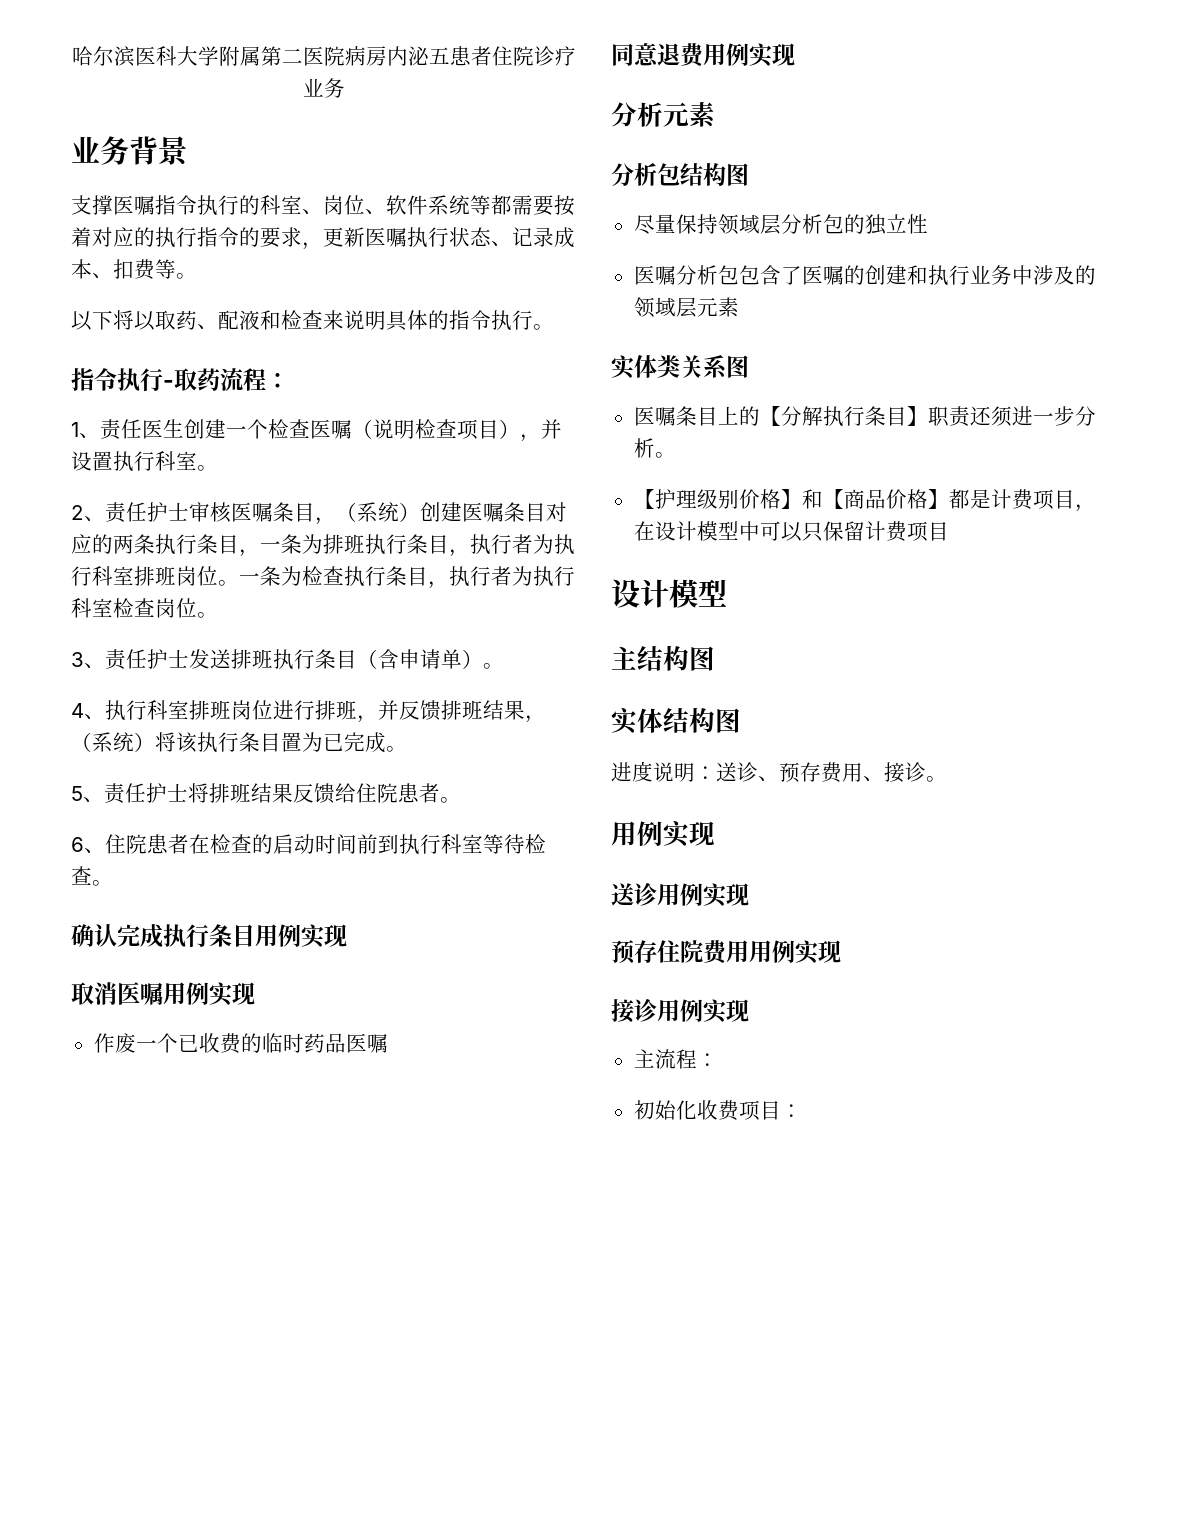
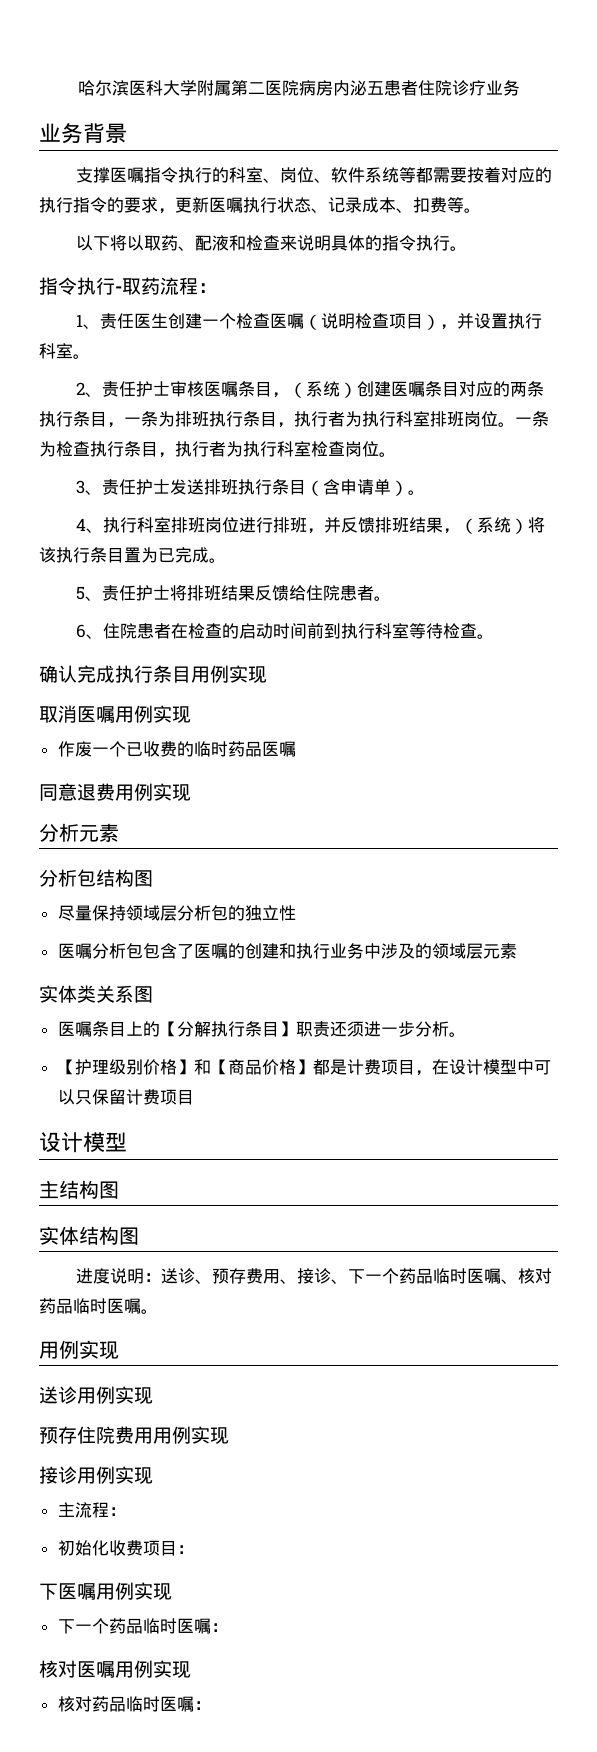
(926, 772) none -> [330,1268,552,1284] [39,1298,141,1314] 、下一个药品临时医嘱、核对药品临时医嘱
(802, 1111) none -> [39,1582,172,1600] [57,1618,228,1634] [39,1660,191,1678] [57,1696,211,1712] // 下医嘱用例实现 // 下一个药品临时医嘱： // 核对医嘱用例实现 // 核对药品临时医嘱：

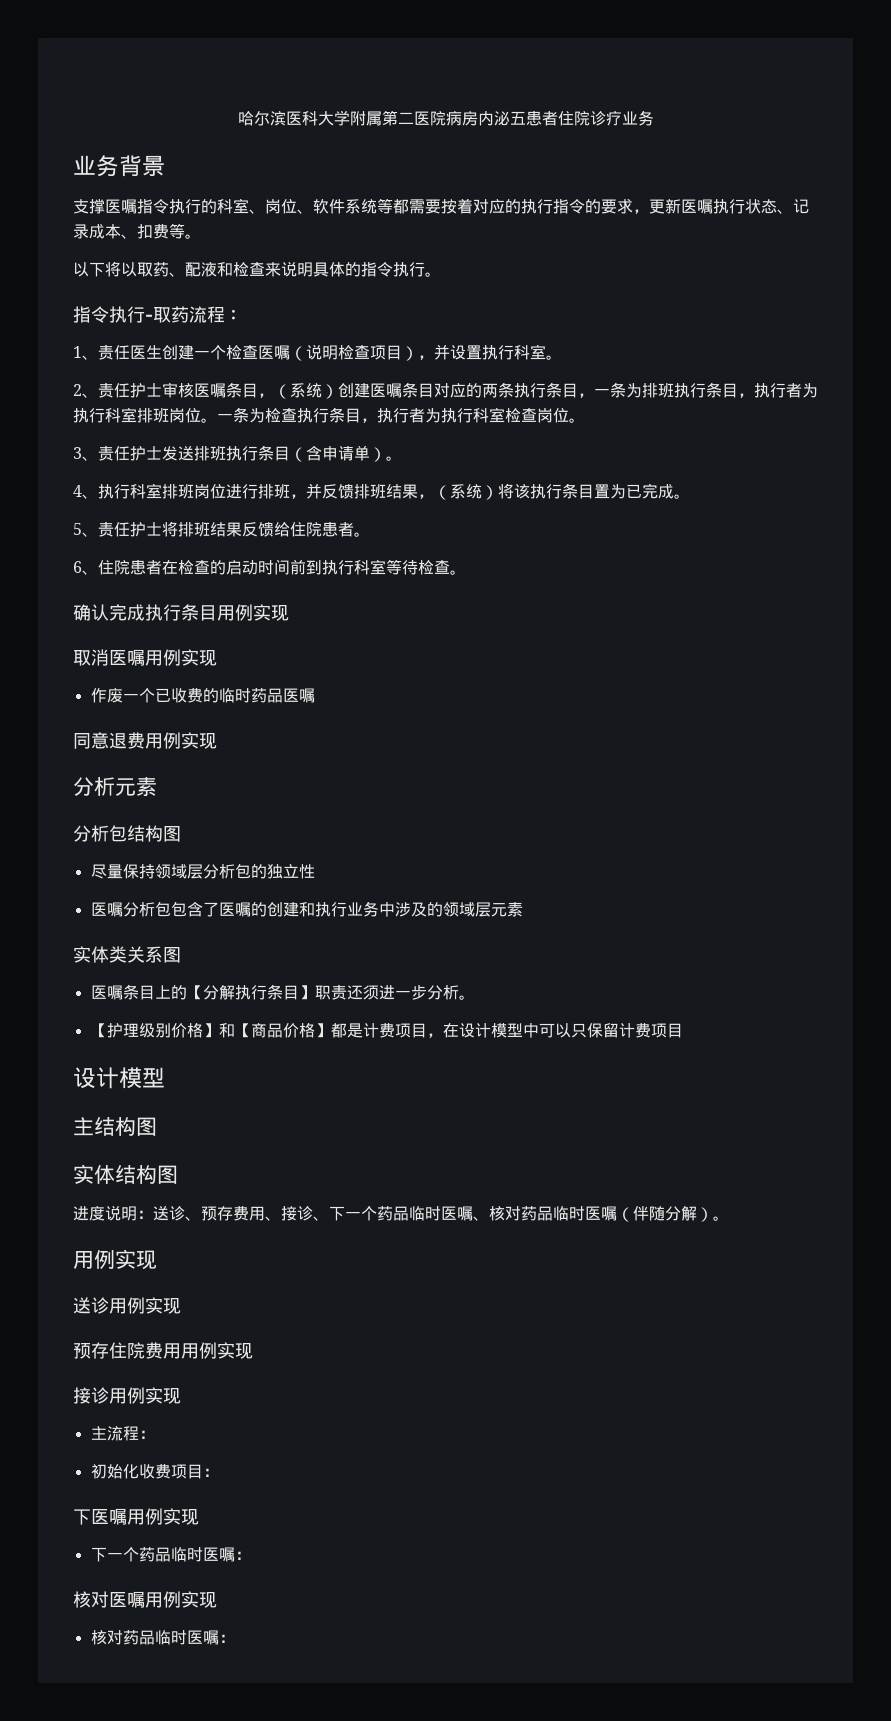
(141, 1306) none -> [617,1206,713,1222] （伴随分解）

